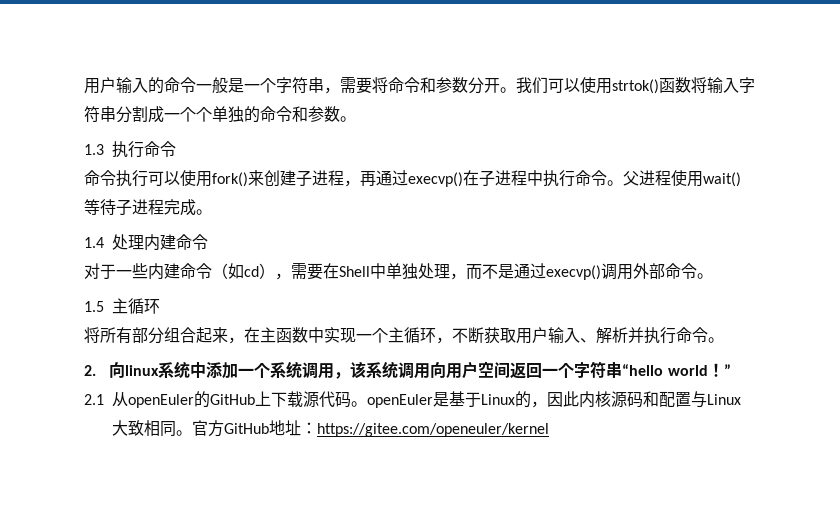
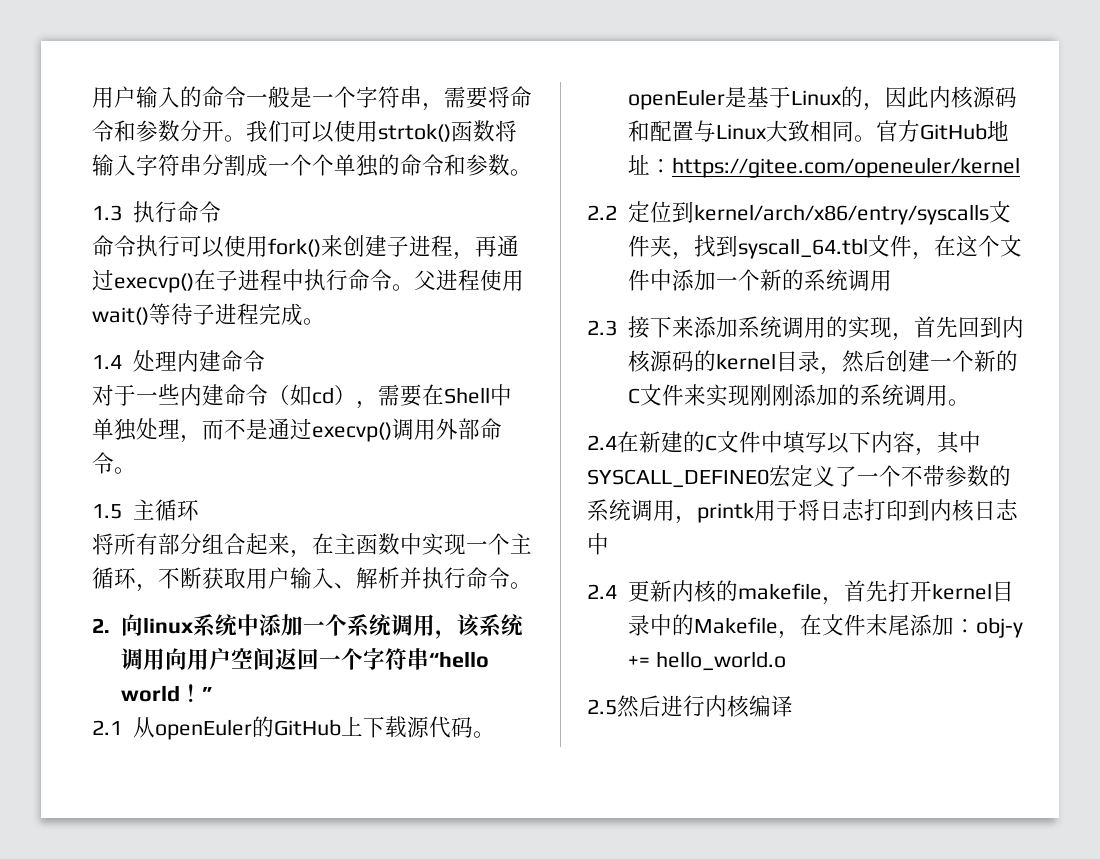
(549, 430) none -> [587,201,1011,225] [627,235,1022,260] [627,269,892,291] [587,316,1024,341] [627,350,1018,375] [627,384,970,407] [587,431,981,456] [587,465,1011,488] [587,499,1019,524] [587,533,609,555] [587,580,1014,605] [627,614,1023,639] [627,651,786,671] [587,695,793,718] // 2.2定位到kernel/arch/x86/entry/syscalls文件夹，找到syscall_64.tbl文件，在这个文件中添加一个新的系统调用 // 2.3接下来添加系统调用的实现，首先回到内核源码的kernel目录，然后创建一个新的C文件来实现刚刚添加的系统调用。 // 2.4在新建的C文件中填写以下内容，其中SYSCALL_DEFINE0宏定义了一个不带参数的系统调用，printk用于将日志打印到内核日志中 // 2.4更新内核的makefile，首先打开kernel目录中的Makefile，在文件末尾添加：obj-y += hello_world.o // 2.5然后进行内核编译

